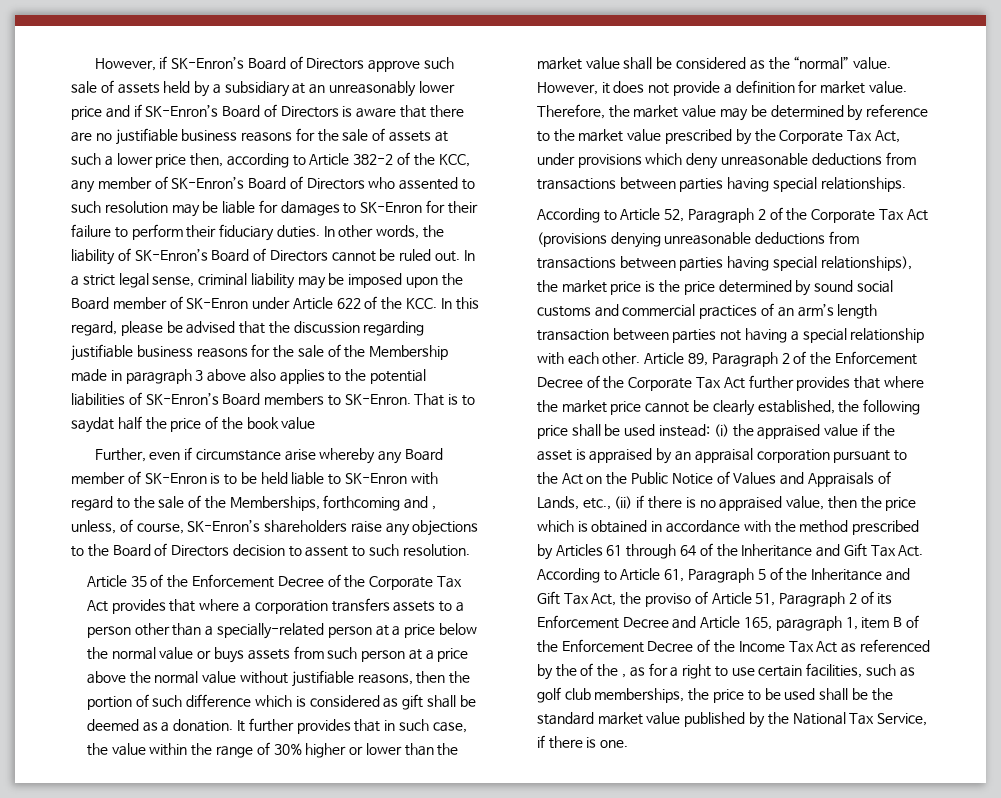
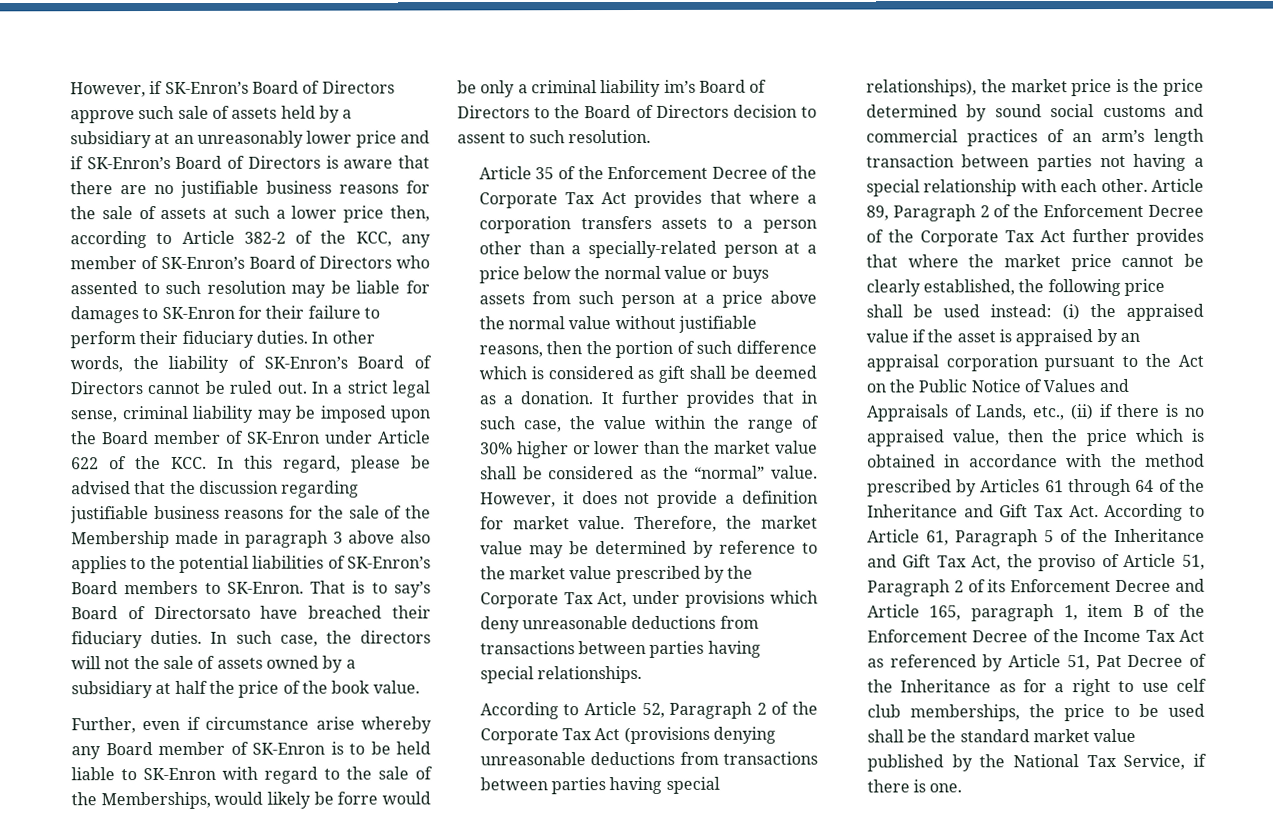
[71,417,114,433] saydat -> [393,581,431,598] [71,605,432,620] [71,630,431,649] [71,655,356,673] [71,681,172,699] say’s Board of Directorsato have breached their fiduciary duties. In such case, the directors will not the sale of assets owned by a subsidiary at
[281,417,316,430] value -> [372,680,420,694] value.
[323,495,437,511] [71,519,479,536] forthcoming and , unless, of course, SK-Enron’s shareholders raise any objections -> [214,791,431,809] [457,79,768,98] [457,105,530,119] would likely be forre would be only a criminal liability im’s Board of Directors
[555,663,626,678] the of the , -> [1008,653,1207,671] [866,679,992,693] Article 51, Pat Decree of the Inheritance
[758,663,915,678] [536,687,561,703] certain facilities, such as golf -> [1176,678,1207,692] celf

